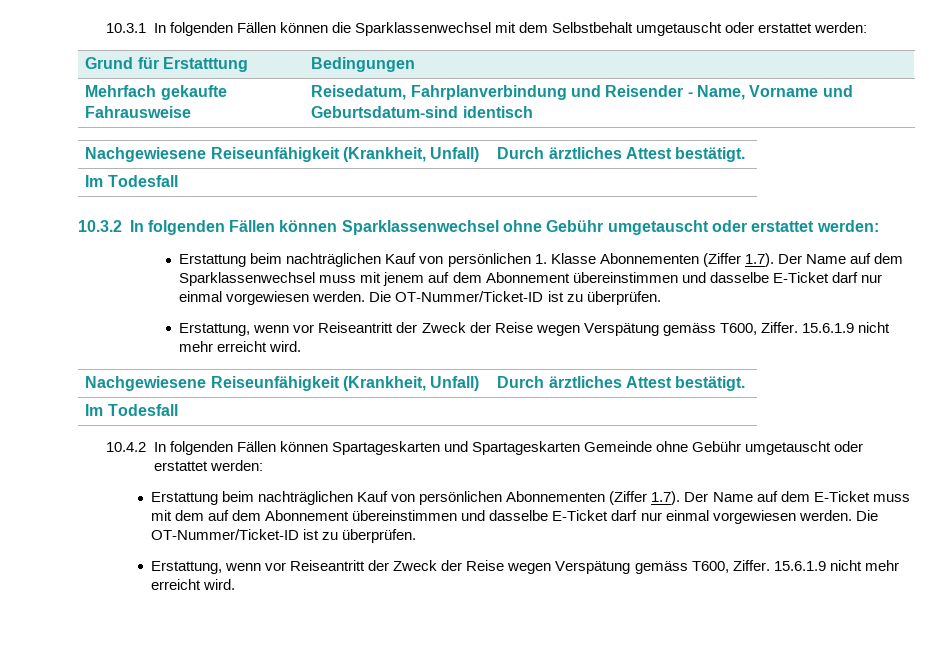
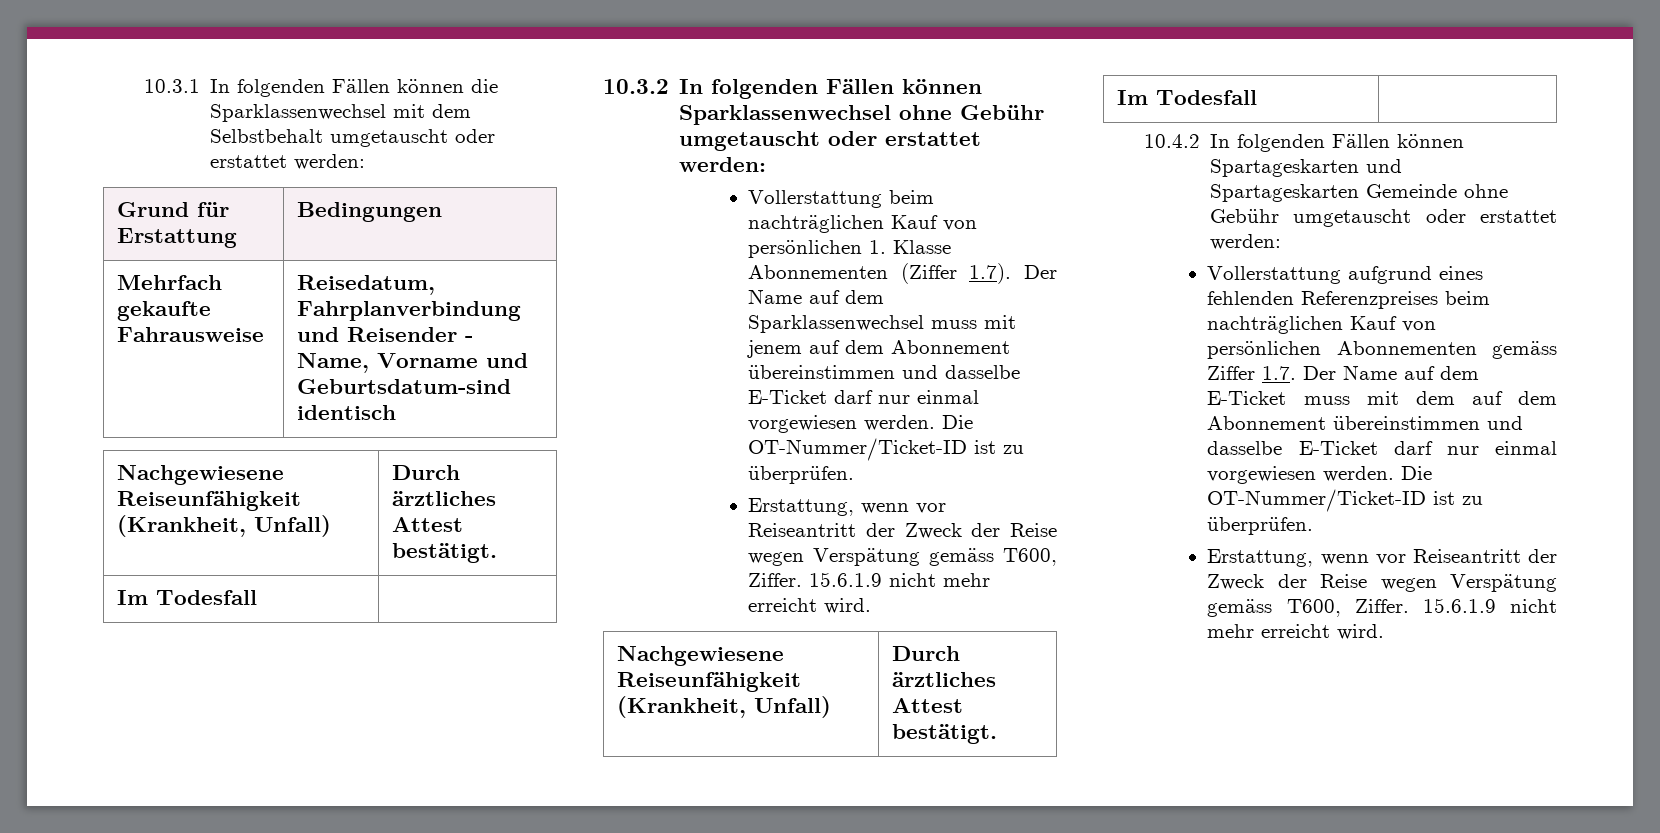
[162,57,248,72] Erstatttung -> [117,228,238,248] Erstattung
[179,254,247,267] Erstattung -> [748,190,883,208] Vollerstattung
[151,492,219,505] Erstattung -> [1207,266,1484,284] [1207,291,1439,309] Vollerstattung aufgrund eines fehlenden Referenzpreises
[609,491,681,505] (Ziffer 1.7). -> [1492,341,1557,359] [1207,366,1297,380] gemäss Ziffer 1.7.

